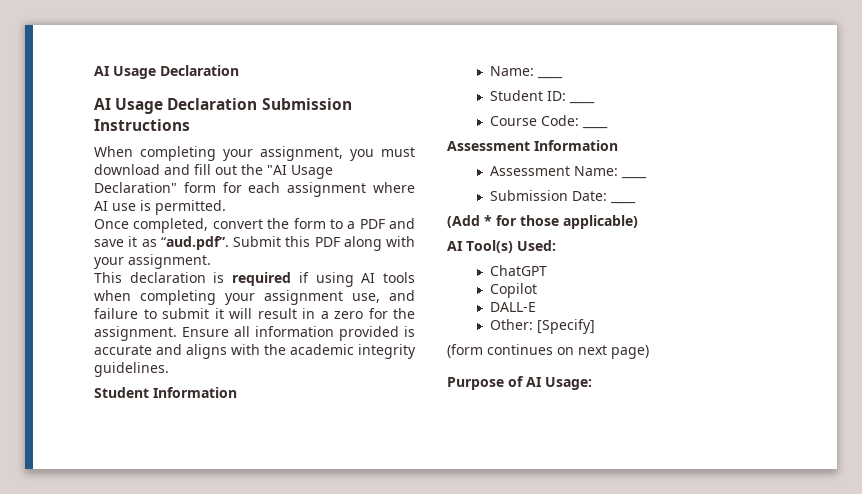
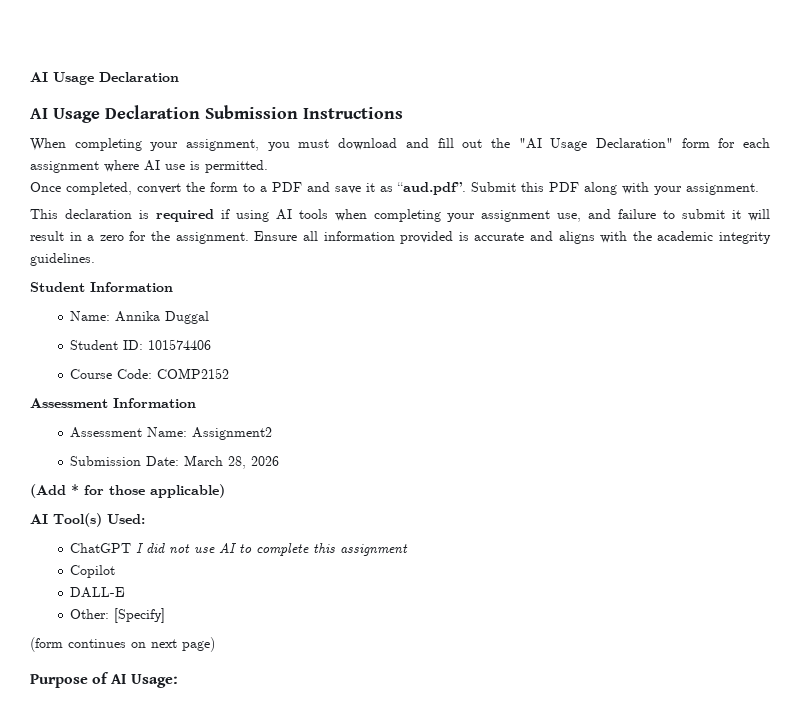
[536,76,563,79] ____ -> [115,311,210,324] Annika Duggal
[568,101,595,104] ____ -> [148,339,212,350] 101574406
[581,126,608,129] ____ -> [157,368,230,379] COMP2152
[620,176,647,179] ____ -> [192,427,273,440] Assignment2
[609,201,636,204] ____ -> [184,455,280,469] March 28, 2026
(547, 270) none -> [136,543,409,556] I did not use AI to complete this assignment

